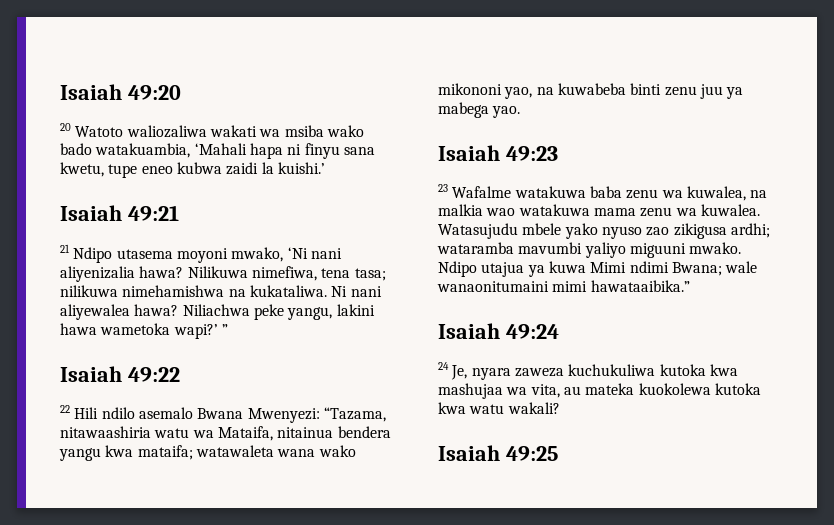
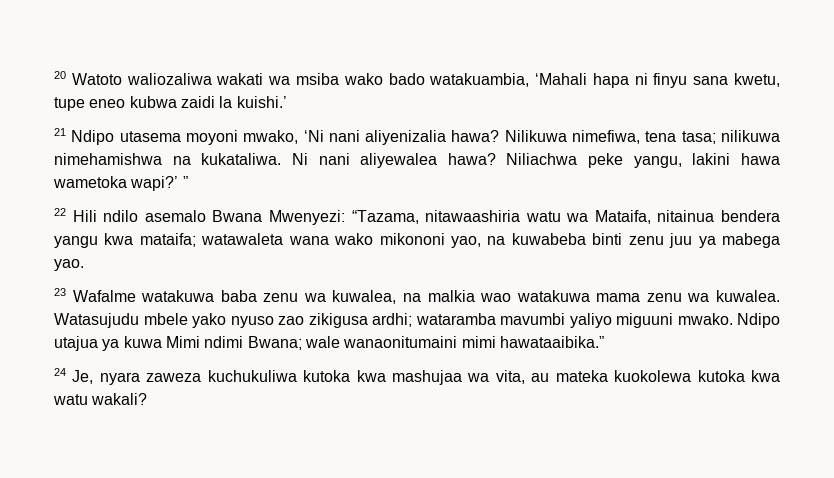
[60,84,181,100] Isaiah 49:20 // -> (54, 75) none
[60,205,179,221] // Isaiah 49:21 -> (287, 102) none
[60,366,180,382] // Isaiah 49:22 -> (188, 182) none
[438,145,558,161] // Isaiah 49:23 -> (84, 265) none
[438,323,559,339] // Isaiah 49:24 -> (604, 342) none
[438,445,558,461] // Isaiah 49:25 -> (148, 399) none

